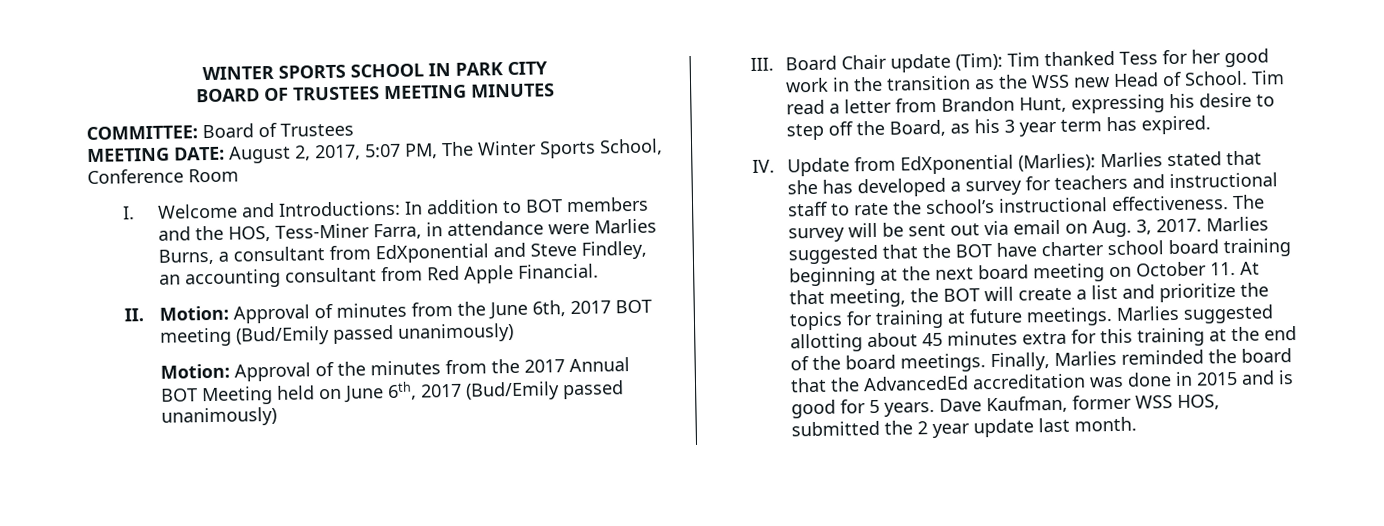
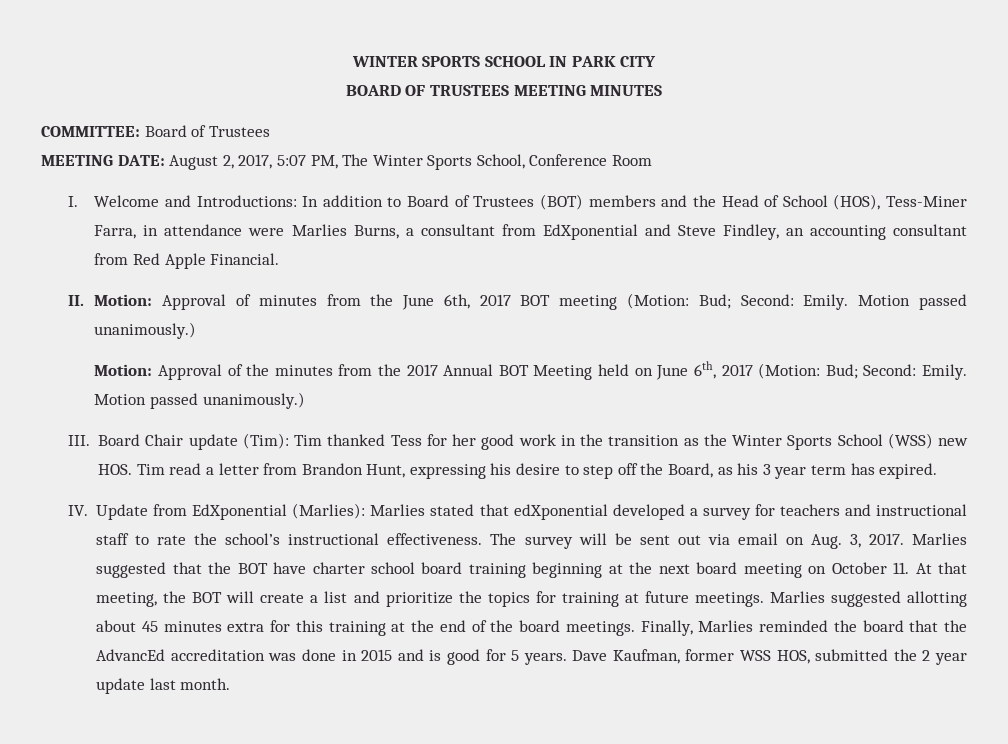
[524,196,649,213] [157,225,271,242] BOT members and the HOS, -> [407,194,881,210] Board of Trustees (BOT) members and the Head of School (HOS),
[235,322,514,346] (Bud/Emily passed unanimously) -> [627,293,968,310] [94,322,197,339] (Motion: Bud; Second: Emily. Motion passed unanimously.)
[464,380,624,401] [160,406,277,427] (Bud/Emily passed unanimously) -> [758,363,967,380] [94,392,305,409] (Motion: Bud; Second: Emily. Motion passed unanimously.)
[1030,70,1248,89] WSS new Head of School. -> [732,433,969,450] [98,464,133,475] Winter Sports School (WSS) new HOS.
[786,179,853,195] she has -> [513,504,608,520] edXponential
[862,375,969,392] AdvancedEd -> [96,649,166,661] AdvancEd

